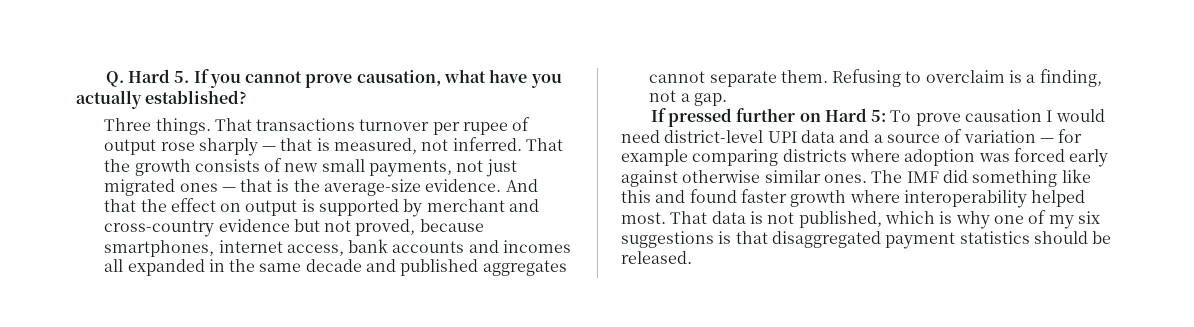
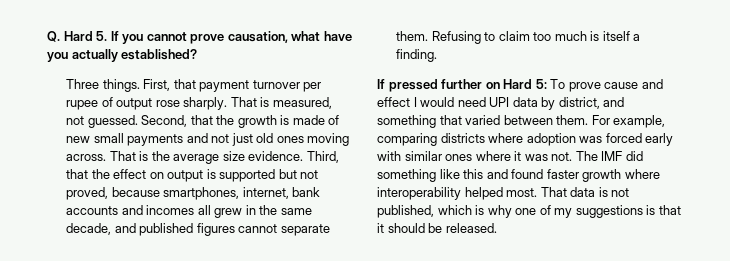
[214,118,356,131] That transactions -> [143,79,250,92] First, that payment
[198,137,564,156] [104,158,517,177] [104,179,538,196] sharply — that is measured, not inferred. That the growth consists of new small payments, not just migrated ones — that is the average-size evidence. And -> [183,97,332,110] [66,115,340,128] [66,133,350,146] [66,151,339,164] sharply. That is measured, not guessed. Second, that the growth is made of new small payments and not just old ones moving across. That is the average size evidence. Third,
[403,199,540,217] [104,219,290,237] by merchant and cross-country evidence -> (276, 175) none
[218,240,344,256] internet access, -> [242,187,289,199] internet,
[127,259,205,276] expanded -> [214,208,243,218] grew
[305,259,362,272] decade -> [66,223,112,235] decade,
[482,260,567,276] aggregates -> [196,223,235,236] figures
[925,69,1102,87] [649,90,727,106] overclaim is a finding, not a gap. -> [498,31,641,41] [396,49,438,62] claim too much is itself a finding.
[965,109,1043,122] causation -> [604,79,663,89] [377,97,410,107] cause and effect
[664,130,764,143] district-level -> (486, 102) none
[839,129,1083,143] [621,149,688,166] and a source of variation — for example -> [541,97,625,110] [377,115,666,128] by district, and something that varied between them. For example,
[621,170,867,187] against otherwise similar ones. -> [377,151,573,161] with similar ones where it was not.
[1077,211,1100,224] six -> (573, 213) none
[771,231,1030,249] disaggregated payment statistics -> [377,223,384,233] it

